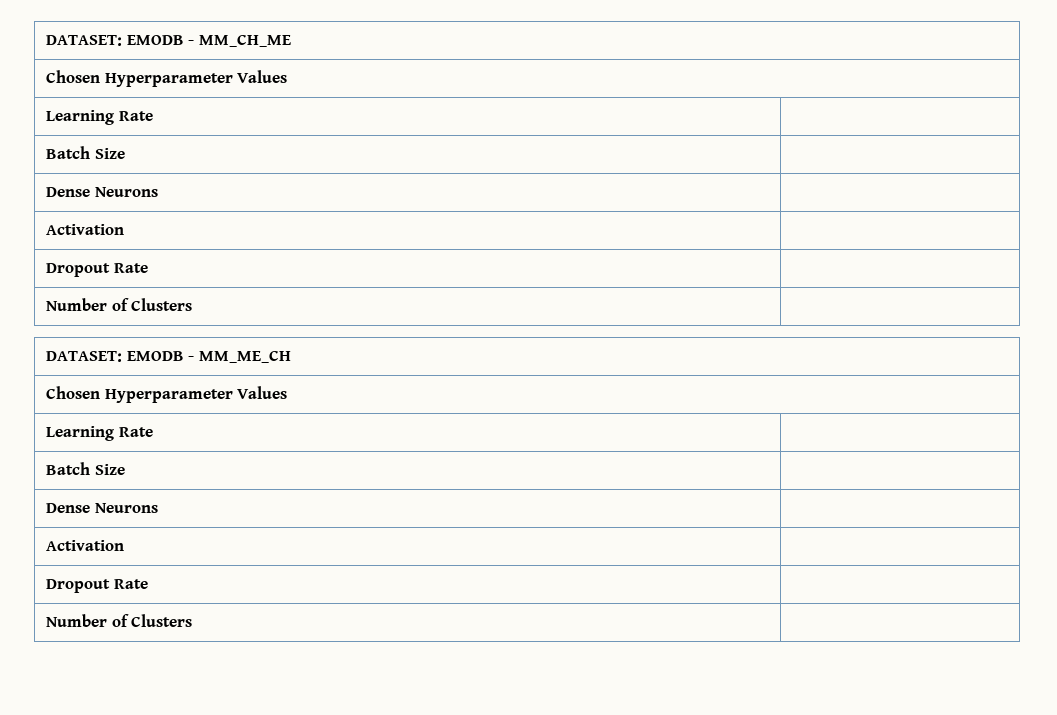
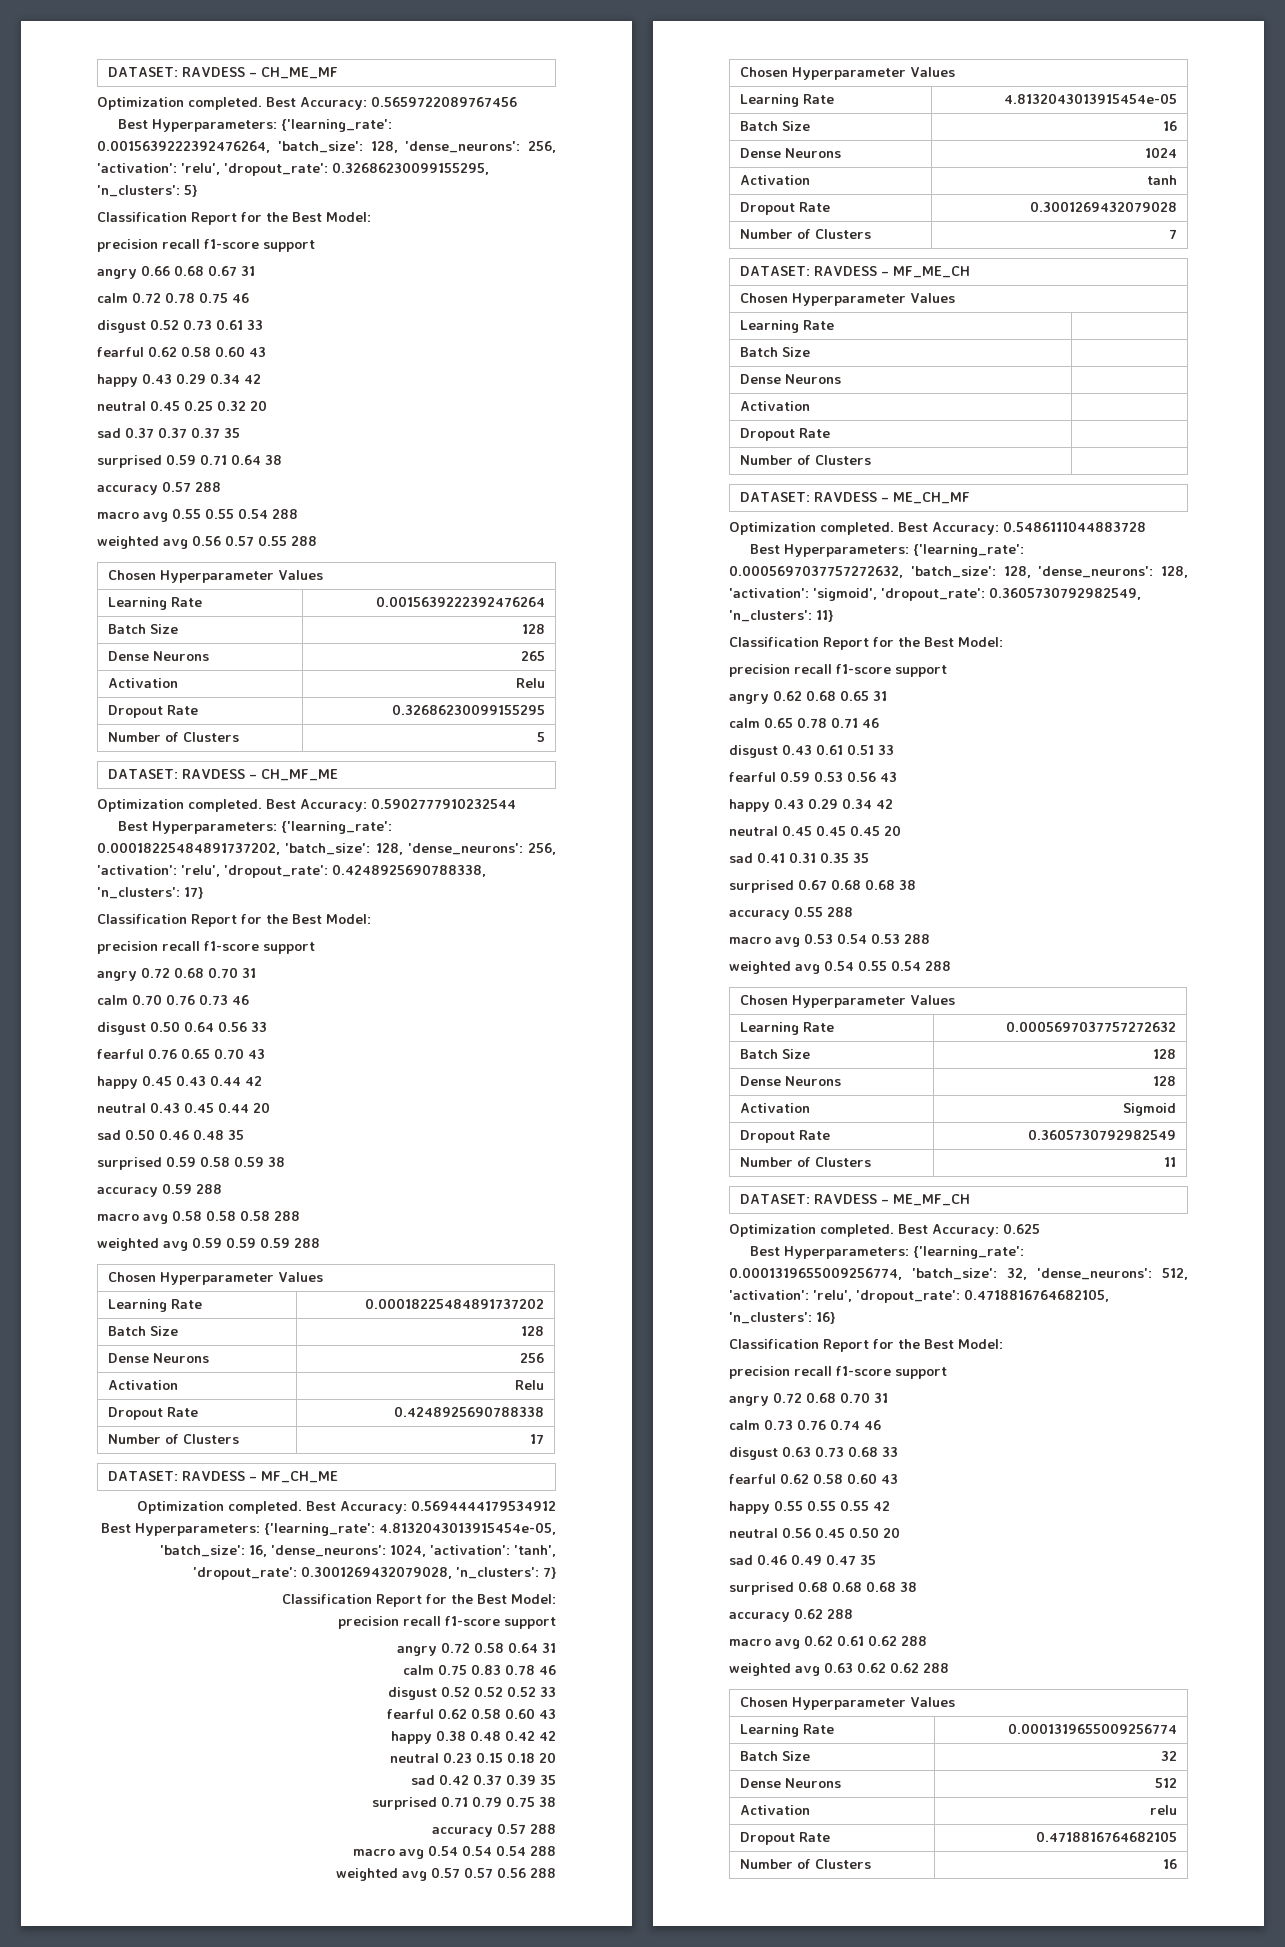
[46,34,291,47] DATASET: EMODB - MM_CH_ME -> [107,67,338,79] [97,96,517,110] [117,119,392,132] [97,140,556,153] [97,162,489,176] [97,185,197,197] [97,212,371,225] [97,239,315,252] [97,265,255,279] [97,292,249,303] [97,319,263,333] [97,346,266,357] [97,373,261,387] [97,400,267,411] [97,427,240,438] [97,454,282,468] [97,481,221,495] [97,508,298,522] [97,535,317,549] [107,570,323,583] [107,597,202,610] [376,596,546,607] [107,624,178,634] [522,624,546,634] [107,651,209,661] [521,651,546,661] [107,678,178,688] [516,678,546,688] [107,705,198,718] [392,704,546,715] [107,732,239,742] [537,732,546,742] [107,769,338,781] [97,798,516,812] [117,821,392,834] [97,842,556,855] [97,864,486,878] [97,887,203,899] [97,914,371,927] [97,941,315,954] [97,967,256,981] [97,994,249,1005] [97,1021,267,1035] [97,1048,265,1059] [97,1075,262,1089] [97,1102,270,1113] [97,1129,244,1140] [97,1156,285,1170] [97,1183,222,1197] [97,1210,300,1224] [97,1237,320,1251] [107,1272,323,1285] [107,1299,202,1312] [365,1298,545,1309] [107,1326,178,1336] [521,1326,545,1336] [107,1353,209,1363] [520,1353,545,1363] [107,1380,178,1390] [515,1380,545,1390] [107,1407,198,1420] [394,1406,545,1417] [107,1434,239,1444] [530,1434,545,1444] [107,1471,338,1483] [137,1500,556,1514] [101,1522,556,1536] [160,1544,556,1557] [193,1566,556,1580] [282,1594,556,1607] [338,1616,556,1629] [397,1642,556,1656] [403,1664,556,1675] [388,1686,556,1700] [387,1708,556,1719] [391,1730,556,1744] [390,1752,556,1763] [411,1774,556,1785] [372,1796,556,1810] [432,1823,556,1837] [353,1845,556,1859] [336,1867,556,1881] [739,67,955,80] [739,94,834,107] [1004,93,1178,104] [739,121,810,131] [1163,121,1178,131] [739,148,841,158] [1145,147,1178,158] [739,175,810,185] [1147,175,1178,185] [739,202,830,215] [1030,201,1178,212] [739,229,871,239] [1169,229,1178,239] [739,266,970,278] DATASET: RAVDESS – CH_ME_MF // Optimization completed. Best Accuracy: 0.5659722089767456 // Best Hyperparameters: {'learning_rate': 0.0015639222392476264, 'batch_size': 128, 'dense_neurons': 256, 'activation': 'relu', 'dropout_rate': 0.32686230099155295, 'n_clusters': 5} // Classification Report for the Best Model: // precision recall f1-score support // angry 0.66 0.68 0.67 31 // calm 0.72 0.78 0.75 46 // disgust 0.52 0.73 0.61 33 // fearful 0.62 0.58 0.60 43 // happy 0.43 0.29 0.34 42 // neutral 0.45 0.25 0.32 20 // sad 0.37 0.37 0.37 35 // surprised 0.59 0.71 0.64 38 // accuracy 0.57 288 // macro avg 0.55 0.55 0.54 288 // weighted avg 0.56 0.57 0.55 288 // Chosen Hyperparameter Values // Learning Rate | 0.0015639222392476264 // Batch Size | 128 // Dense Neurons | 265 // Activation | Relu // Dropout Rate | 0.32686230099155295 // Number of Clusters | 5 // DATASET: RAVDESS – CH_MF_ME // Optimization completed. Best Accuracy: 0.5902777910232544 // Best Hyperparameters: {'learning_rate': 0.00018225484891737202, 'batch_size': 128, 'dense_neurons': 256, 'activation': 'relu', 'dropout_rate': 0.4248925690788338, 'n_clusters': 17} // Classification Report for the Best Model: // precision recall f1-score support // angry 0.72 0.68 0.70 31 // calm 0.70 0.76 0.73 46 // disgust 0.50 0.64 0.56 33 // fearful 0.76 0.65 0.70 43 // happy 0.45 0.43 0.44 42 // neutral 0.43 0.45 0.44 20 // sad 0.50 0.46 0.48 35 // surprised 0.59 0.58 0.59 38 // accuracy 0.59 288 // macro avg 0.58 0.58 0.58 288 // weighted avg 0.59 0.59 0.59 288 // Chosen Hyperparameter Values // Learning Rate | 0.00018225484891737202 // Batch Size | 128 // Dense Neurons | 256 // Activation | Relu // Dropout Rate | 0.4248925690788338 // Number of Clusters | 17 // DATASET: RAVDESS – MF_CH_ME // Optimization completed. Best Accuracy: 0.5694444179534912 // Best Hyperparameters: {'learning_rate': 4.8132043013915454e-05, 'batch_size': 16, 'dense_neurons': 1024, 'activation': 'tanh', 'dropout_rate': 0.3001269432079028, 'n_clusters': 7} // Classification Report for the Best Model: // precision recall f1-score support // angry 0.72 0.58 0.64 31 // calm 0.75 0.83 0.78 46 // disgust 0.52 0.52 0.52 33 // fearful 0.62 0.58 0.60 43 // happy 0.38 0.48 0.42 42 // neutral 0.23 0.15 0.18 20 // sad 0.42 0.37 0.39 35 // surprised 0.71 0.79 0.75 38 // accuracy 0.57 288 // macro avg 0.54 0.54 0.54 288 // weighted avg 0.57 0.57 0.56 288 // Chosen Hyperparameter Values // Learning Rate | 4.8132043013915454e-05 // Batch Size | 16 // Dense Neurons | 1024 // Activation | tanh // Dropout Rate | 0.3001269432079028 // Number of Clusters | 7 // DATASET: RAVDESS – MF_ME_CH
[126,350,291,363] [46,386,288,403] [46,426,153,441] [46,462,125,475] [46,503,158,513] [46,540,125,551] [46,579,148,593] [46,614,193,627] EMODB - MM_ME_CH // Chosen Hyperparameter Values // Learning Rate | // Batch Size | // Dense Neurons | // Activation | // Dropout Rate | // Number of Clusters | -> [813,492,970,504] [729,521,1146,535] [749,544,1024,557] [729,565,1188,578] [729,587,1141,601] [729,610,833,622] [729,637,1003,650] [729,664,947,677] [729,690,887,704] [729,717,879,728] [729,744,894,758] [729,771,897,782] [729,798,893,812] [729,825,901,836] [729,852,869,863] [729,879,916,893] [729,906,853,920] [729,933,930,947] [729,960,951,974] [739,995,955,1008] [739,1022,834,1035] [1006,1021,1177,1032] [739,1049,810,1059] [1153,1049,1177,1059] [739,1076,841,1086] [1153,1076,1177,1086] [739,1103,810,1113] [1123,1103,1177,1116] [739,1130,830,1143] [1028,1129,1177,1140] [739,1157,871,1167] [1164,1157,1177,1167] [739,1194,970,1206] [729,1223,1040,1237] [749,1246,1024,1259] [729,1267,1188,1280] [729,1289,1109,1303] [729,1312,835,1324] [729,1339,1003,1352] [729,1366,947,1379] [729,1392,888,1406] [729,1419,881,1430] [729,1446,898,1460] [729,1473,898,1484] [729,1500,890,1514] [729,1527,900,1538] [729,1554,876,1565] [729,1581,917,1595] [729,1608,853,1622] [729,1635,927,1649] [729,1662,949,1676] [739,1697,955,1710] [739,1724,834,1737] [1008,1723,1178,1734] [739,1751,810,1761] [1161,1751,1178,1761] [739,1778,841,1788] [1155,1778,1178,1788] [739,1805,810,1815] [1150,1805,1178,1815] [739,1832,830,1845] [1036,1831,1178,1842] [739,1859,871,1869] [1163,1859,1178,1869] RAVDESS – ME_CH_MF // Optimization completed. Best Accuracy: 0.5486111044883728 // Best Hyperparameters: {'learning_rate': 0.0005697037757272632, 'batch_size': 128, 'dense_neurons': 128, 'activation': 'sigmoid', 'dropout_rate': 0.3605730792982549, 'n_clusters': 11} // Classification Report for the Best Model: // precision recall f1-score support // angry 0.62 0.68 0.65 31 // calm 0.65 0.78 0.71 46 // disgust 0.43 0.61 0.51 33 // fearful 0.59 0.53 0.56 43 // happy 0.43 0.29 0.34 42 // neutral 0.45 0.45 0.45 20 // sad 0.41 0.31 0.35 35 // surprised 0.67 0.68 0.68 38 // accuracy 0.55 288 // macro avg 0.53 0.54 0.53 288 // weighted avg 0.54 0.55 0.54 288 // Chosen Hyperparameter Values // Learning Rate | 0.0005697037757272632 // Batch Size | 128 // Dense Neurons | 128 // Activation | Sigmoid // Dropout Rate | 0.3605730792982549 // Number of Clusters | 11 // DATASET: RAVDESS – ME_MF_CH // Optimization completed. Best Accuracy: 0.625 // Best Hyperparameters: {'learning_rate': 0.0001319655009256774, 'batch_size': 32, 'dense_neurons': 512, 'activation': 'relu', 'dropout_rate': 0.4718816764682105, 'n_clusters': 16} // Classification Report for the Best Model: // precision recall f1-score support // angry 0.72 0.68 0.70 31 // calm 0.73 0.76 0.74 46 // disgust 0.63 0.73 0.68 33 // fearful 0.62 0.58 0.60 43 // happy 0.55 0.55 0.55 42 // neutral 0.56 0.45 0.50 20 // sad 0.46 0.49 0.47 35 // surprised 0.68 0.68 0.68 38 // accuracy 0.62 288 // macro avg 0.62 0.61 0.62 288 // weighted avg 0.63 0.62 0.62 288 // Chosen Hyperparameter Values // Learning Rate | 0.0001319655009256774 // Batch Size | 32 // Dense Neurons | 512 // Activation | relu // Dropout Rate | 0.4718816764682105 // Number of Clusters | 16

